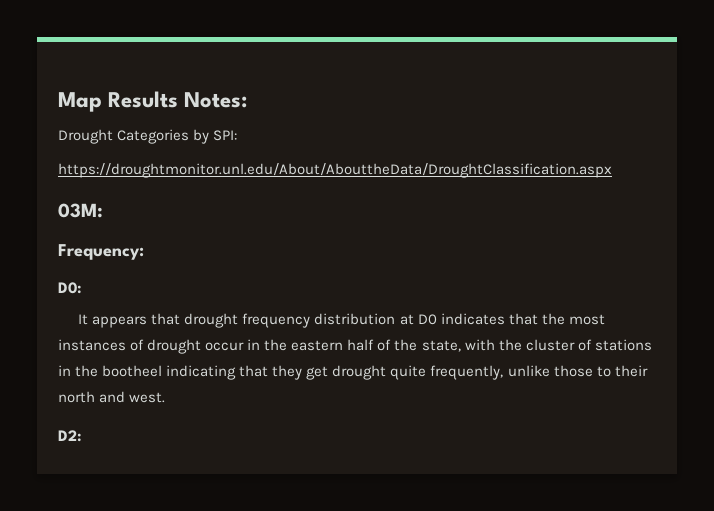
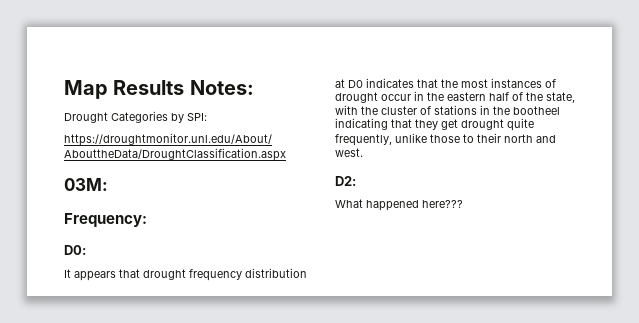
(82, 436) none -> [335,199,463,211] // What happened here???

